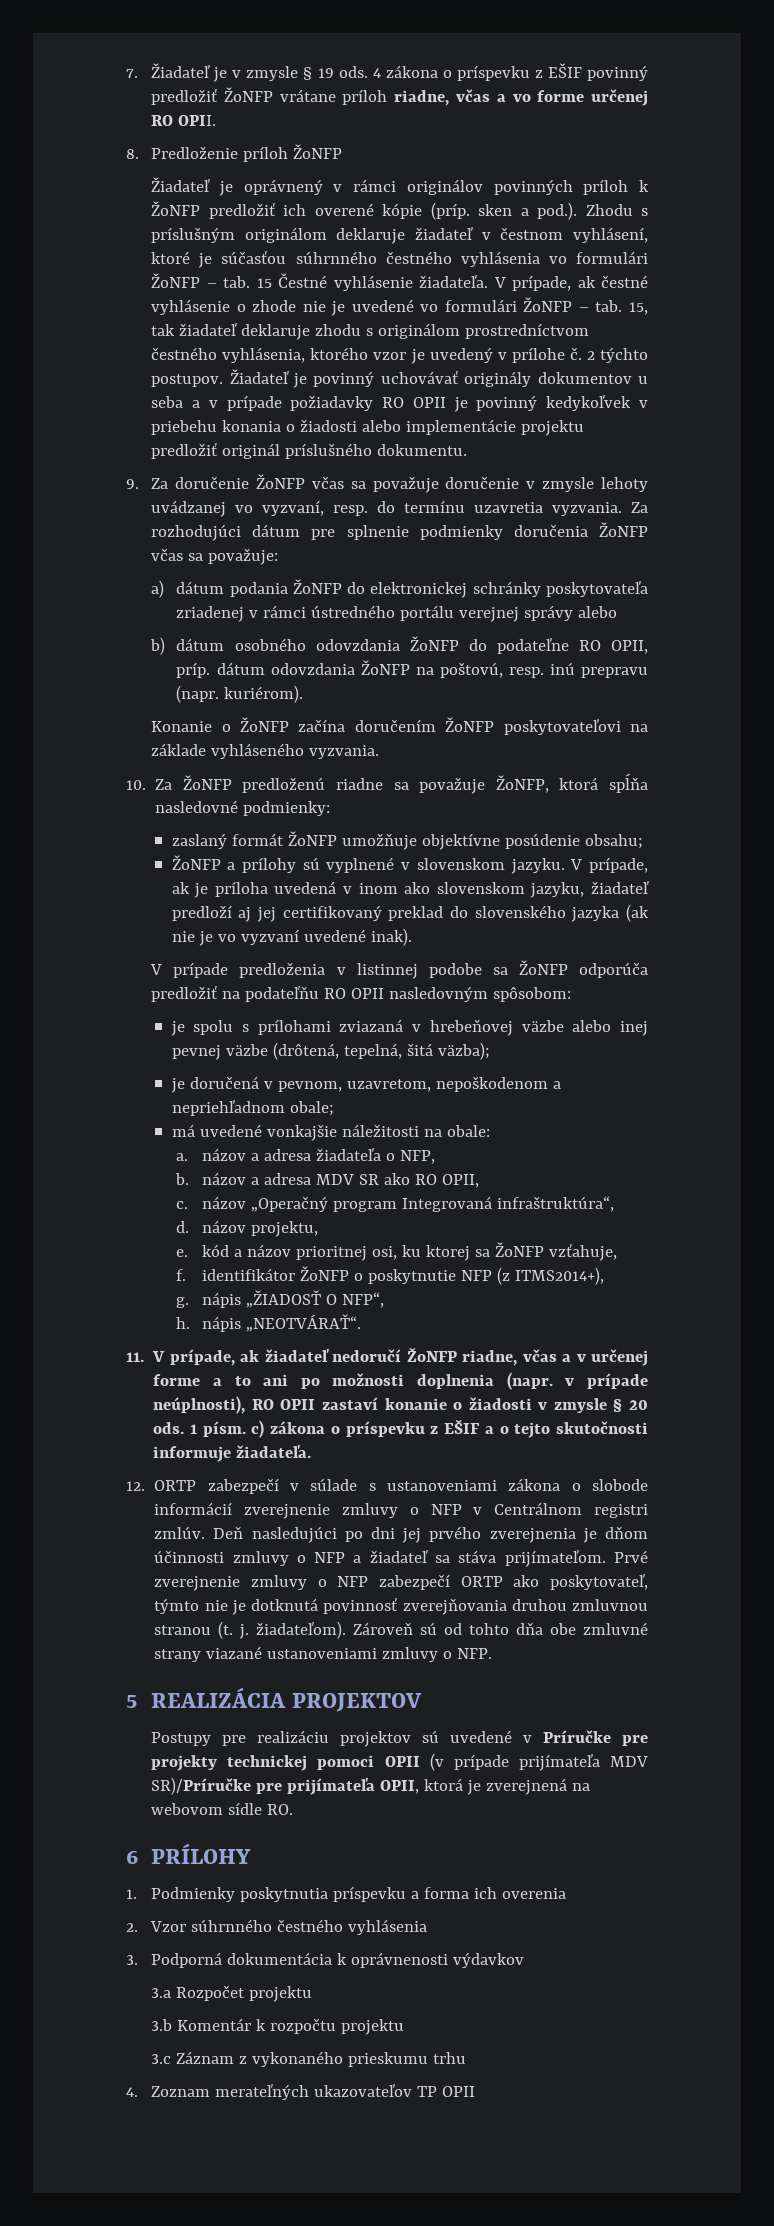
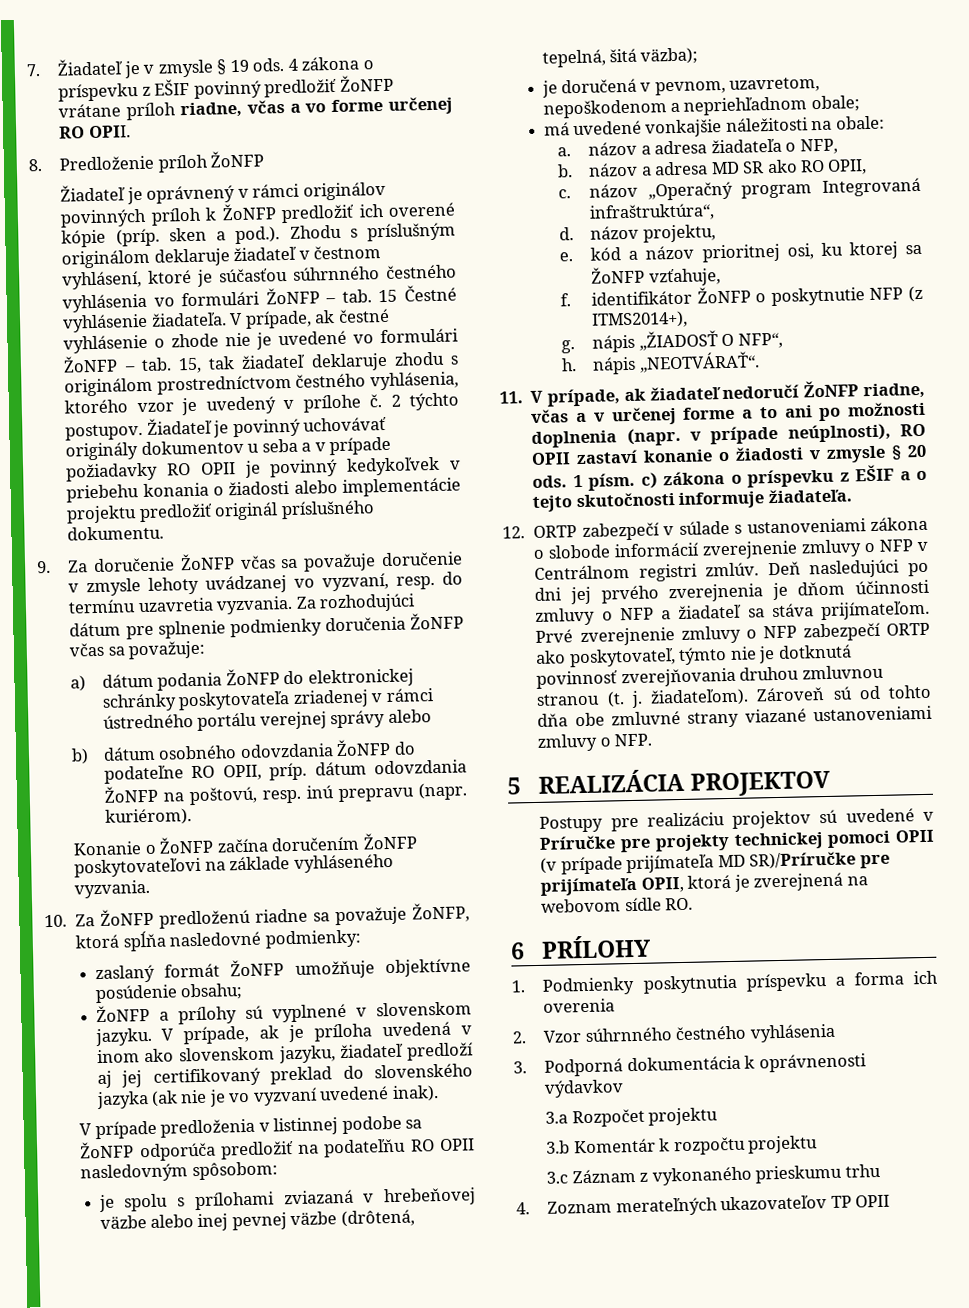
[315,1174,354,1185] MDV -> [710,161,740,175] MD
[610,1756,649,1767] MDV -> [717,854,746,868] MD

